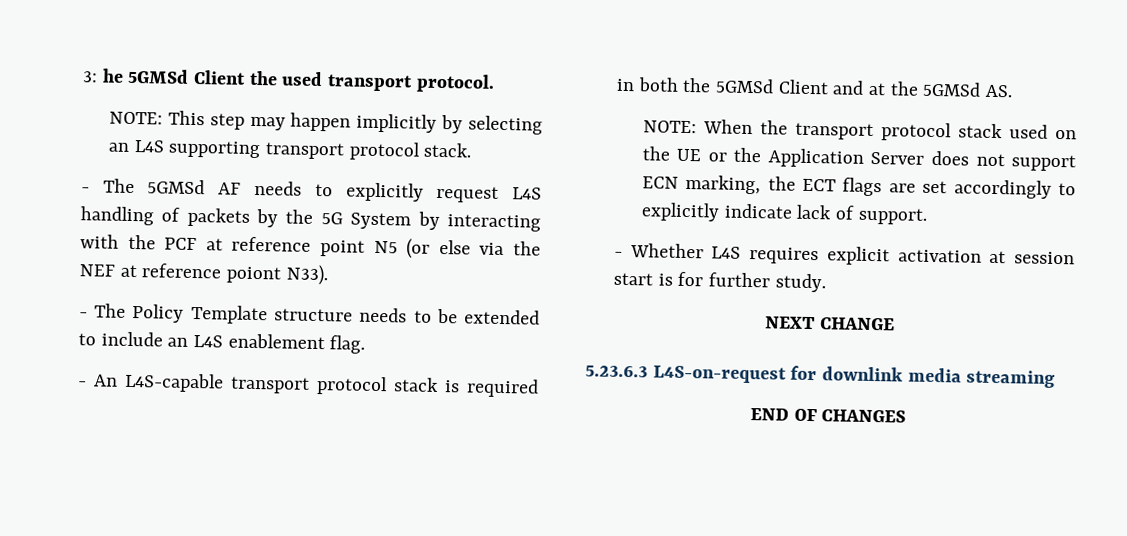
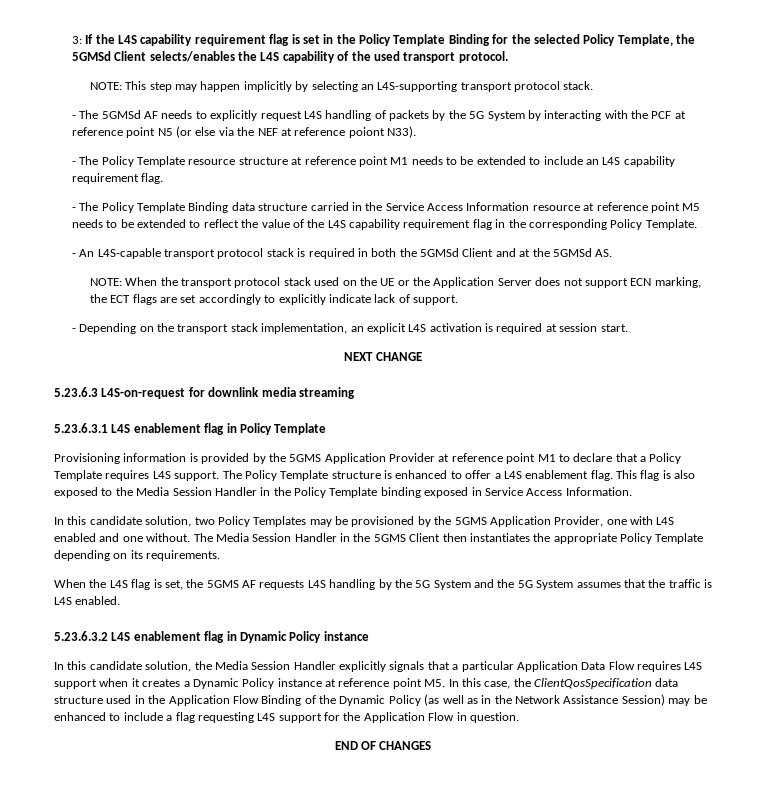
[101,68,246,85] he 5GMSd Client -> [85,34,696,46] [71,51,350,63] If the L4S capability requirement flag is set in the Policy Template Binding for the selected Policy Template, the 5GMSd Client selects/enables the L4S capability of
[133,140,262,159] L4S supporting -> [377,81,458,92] L4S-supporting
[273,308,353,322] structure -> [188,156,409,167] resource structure at reference point M1
[227,333,366,354] enablement flag. -> [623,156,675,167] [71,173,164,184] [71,202,701,213] [71,219,697,230] capability requirement flag. // - The Policy Template Binding data structure carried in the Service Access Information resource at reference point M5 needs to be extended to reflect the value of the L4S capability requirement flag in the corresponding Policy Template.
[629,243,1075,266] [612,271,826,293] Whether L4S requires explicit activation at session start is for further study. -> [79,323,628,334] Depending on the transport stack implementation, an explicit L4S activation is required at session start.
(1056, 378) none -> [54,423,327,435] [54,453,682,464] [54,470,696,481] [54,487,632,498] [54,516,675,527] [54,533,704,544] [54,550,221,561] [54,579,712,590] [54,596,121,605] [54,631,369,643] [54,661,703,672] [54,678,679,689] [54,694,707,706] [54,712,519,723] // 5.23.6.3.1 L4S enablement flag in Policy Template // Provisioning information is provided by the 5GMS Application Provider at reference point M1 to declare that a Policy Template requires L4S support. The Policy Template structure is enhanced to offer a L4S enablement flag. This flag is also exposed to the Media Session Handler in the Policy Template binding exposed in Service Access Information. // In this candidate solution, two Policy Templates may be provisioned by the 5GMS Application Provider, one with L4S enabled and one without. The Media Session Handler in the 5GMS Client then instantiates the appropriate Policy Template depending on its requirements. // When the L4S flag is set, the 5GMS AF requests L4S handling by the 5G System and the 5G System assumes that the traffic is L4S enabled. // 5.23.6.3.2 L4S enablement flag in Dynamic Policy instance // In this candidate solution, the Media Session Handler explicitly signals that a particular Application Data Flow requires L4S support when it creates a Dynamic Policy instance at reference point M5. In this case, the ClientQosSpecification data structure used in the Application Flow Binding of the Dynamic Policy (as well as in the Network Assistance Session) may be enhanced to include a flag requesting L4S support for the Application Flow in question.

